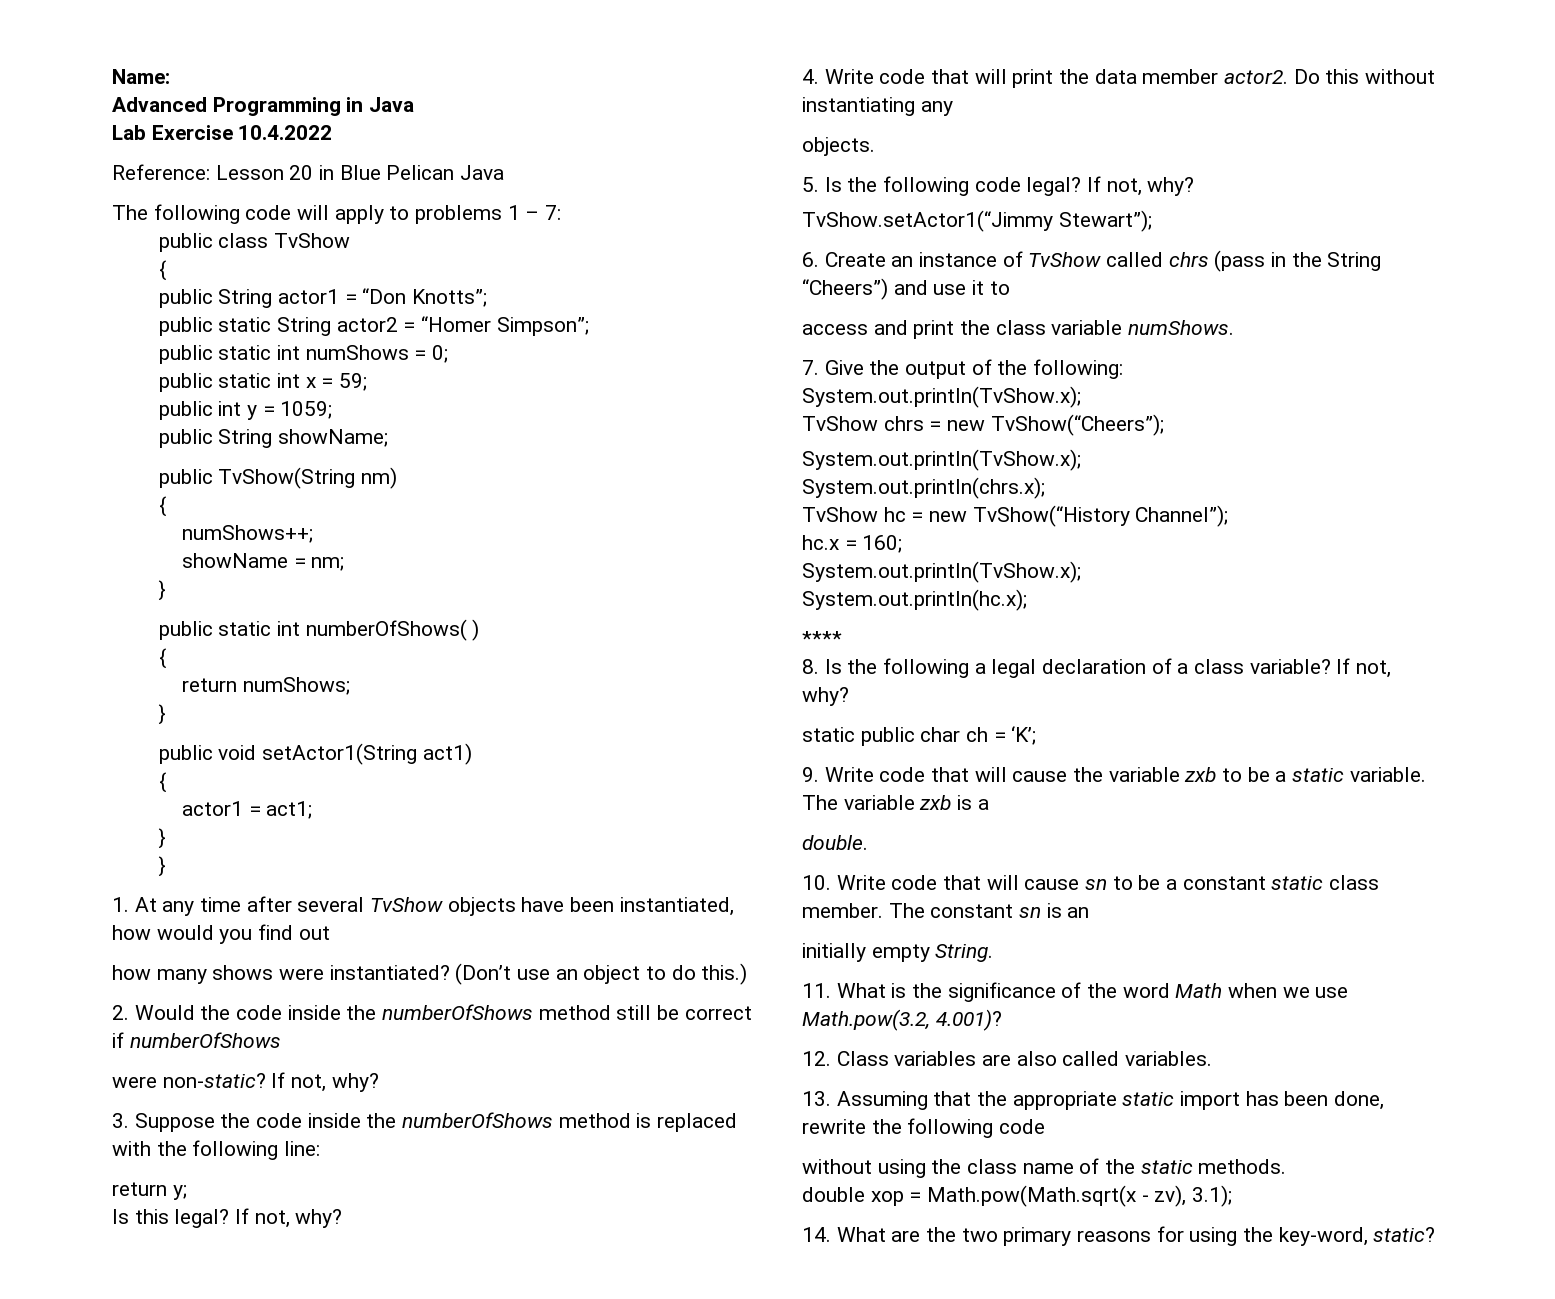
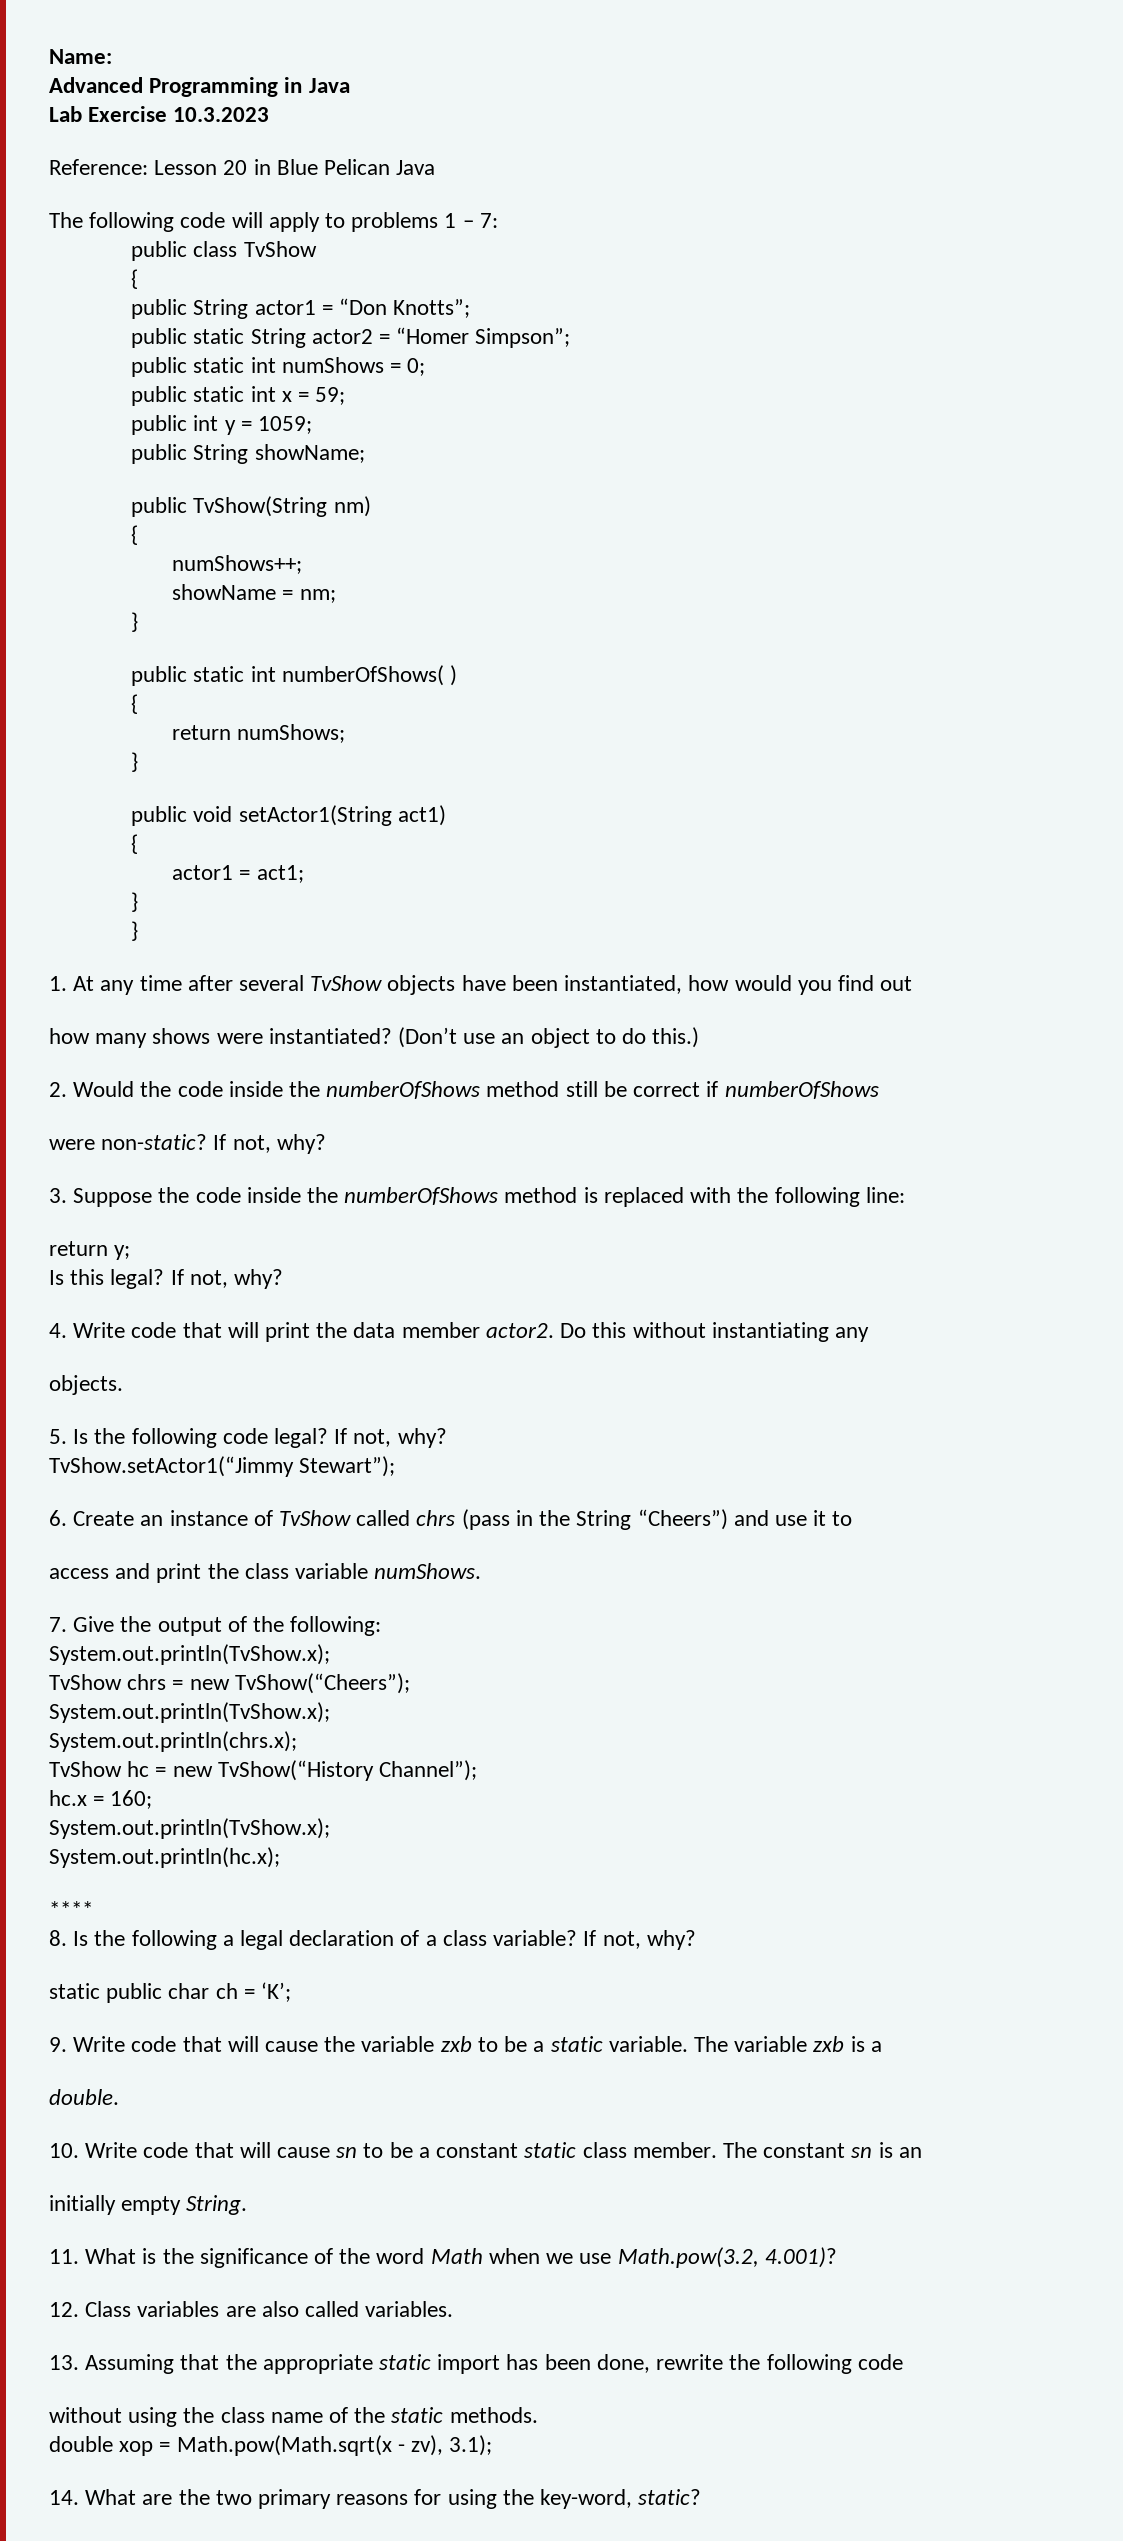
[238,125,333,140] 10.4.2022 -> [173,107,270,122] 10.3.2023

